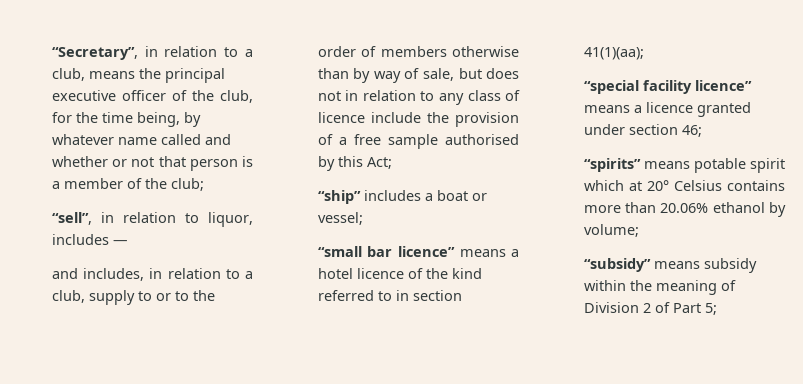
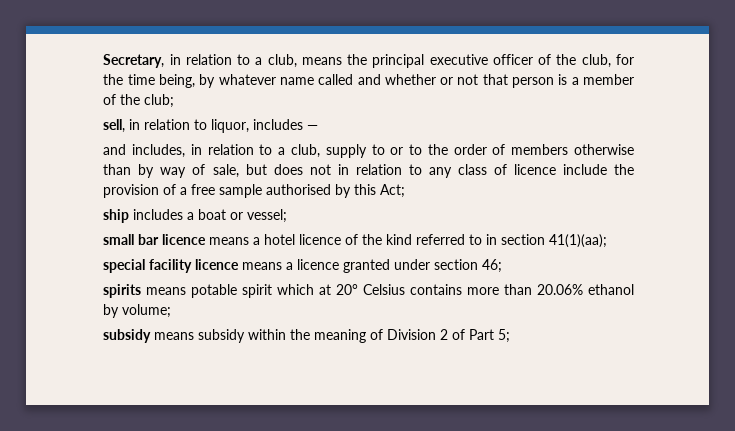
[51,47,138,60] “Secretary”, -> [103,54,165,68] Secretary,
[51,212,92,225] “sell”, -> [103,119,126,133] sell,
[317,190,361,204] “ship” -> [103,209,130,223] ship
[317,246,455,257] “small bar licence” -> [103,234,207,245] small bar licence
[583,80,752,94] “special facility licence” -> [103,259,240,273] special facility licence
[583,158,641,172] “spirits” -> [103,284,142,298] spirits
[583,258,651,272] “subsidy” -> [103,329,152,343] subsidy

